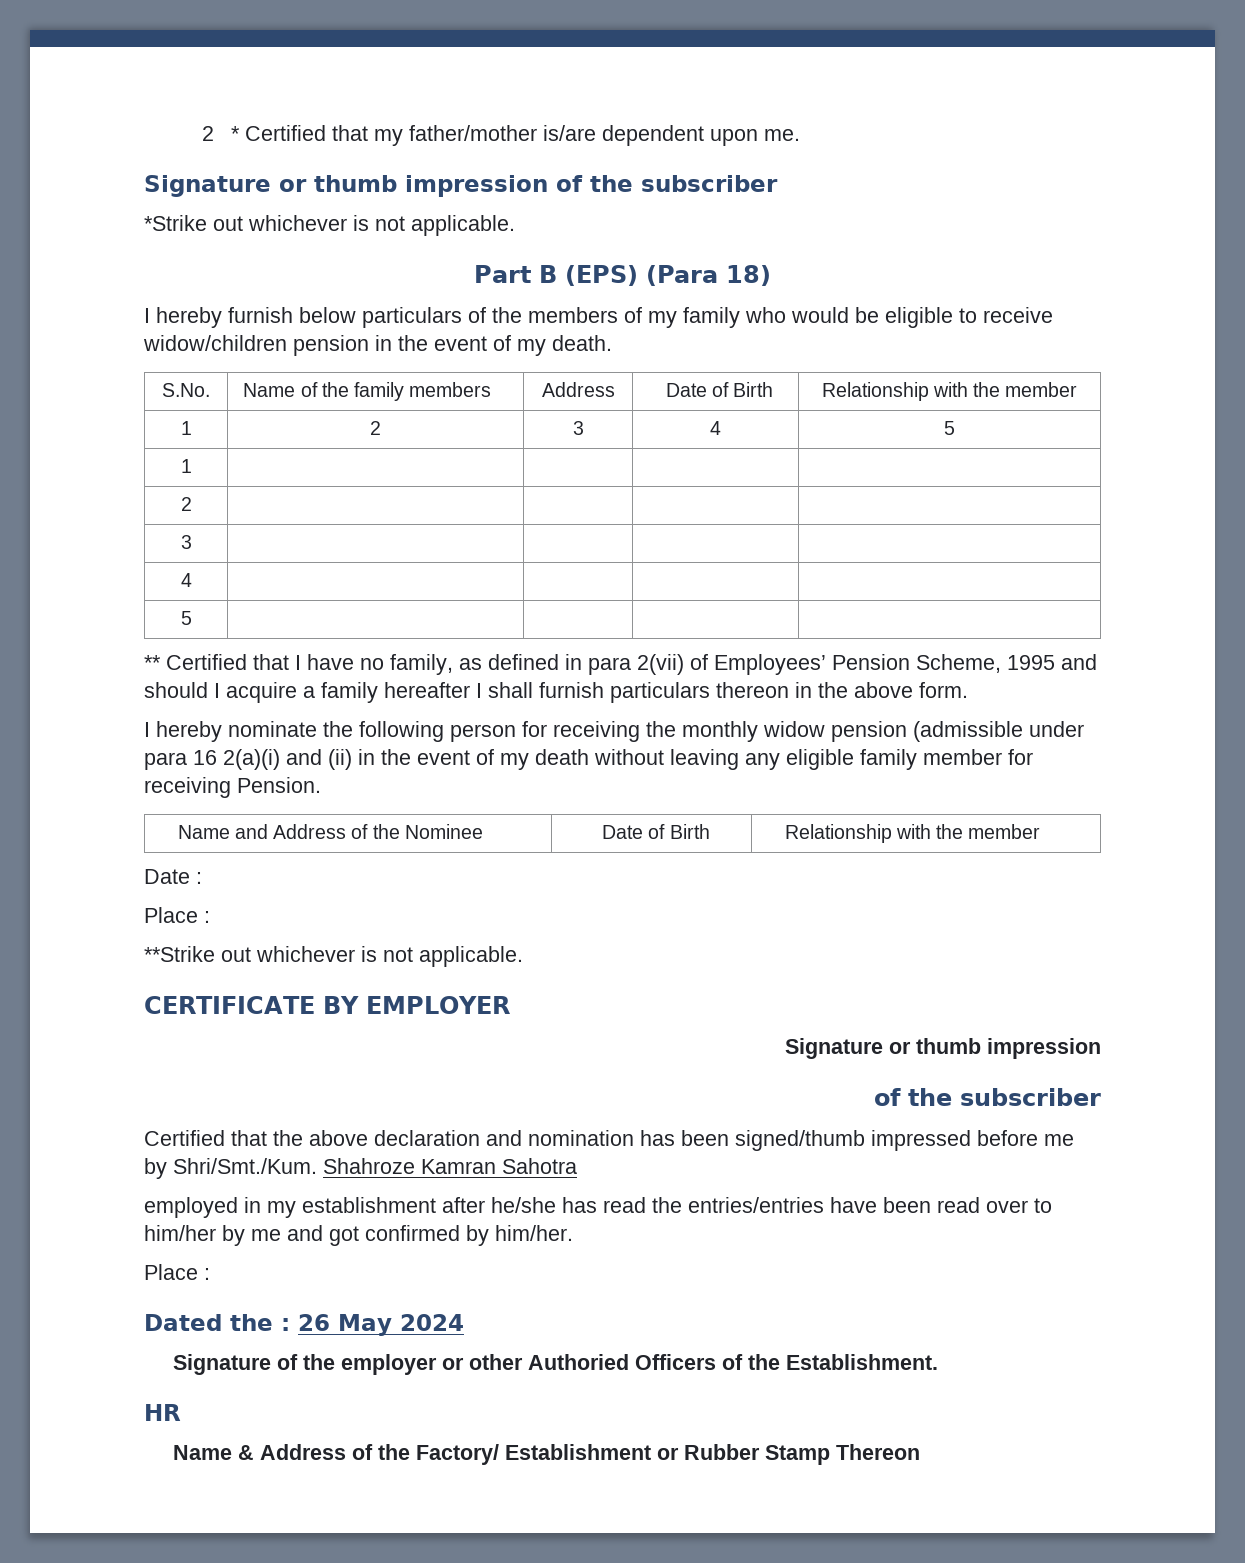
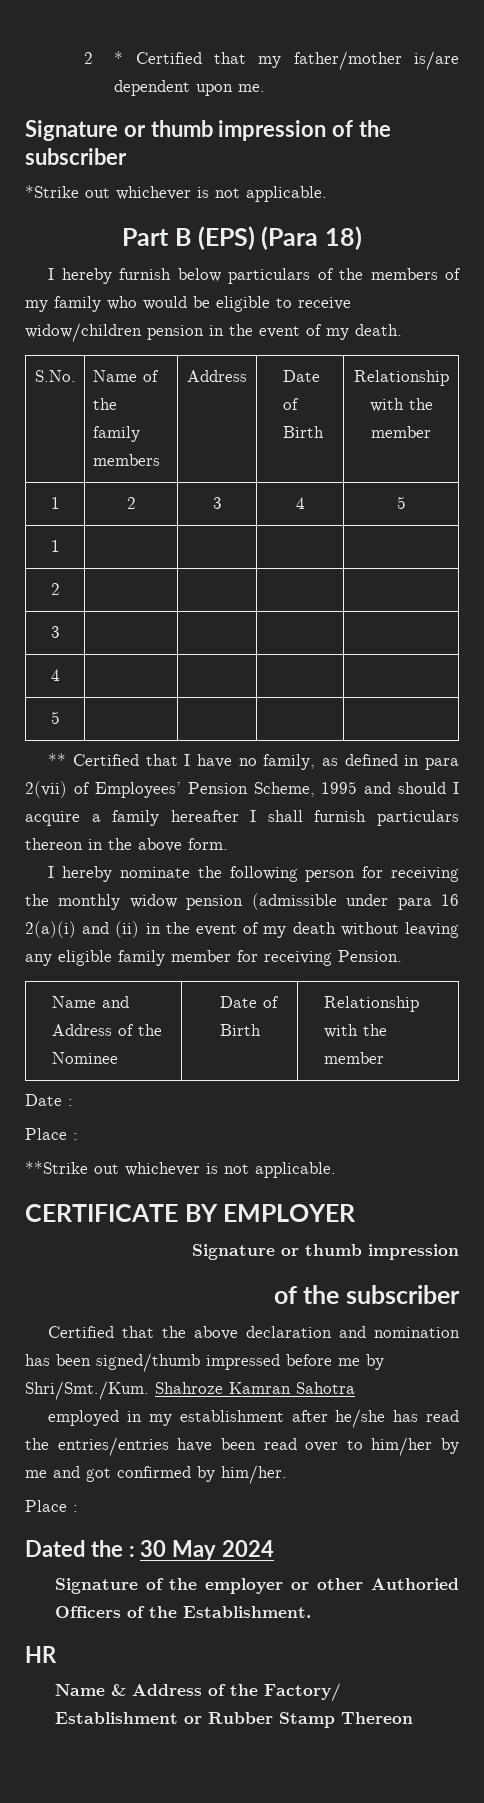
[298,1314,330,1331] 26 -> [140,1540,167,1557] 30

